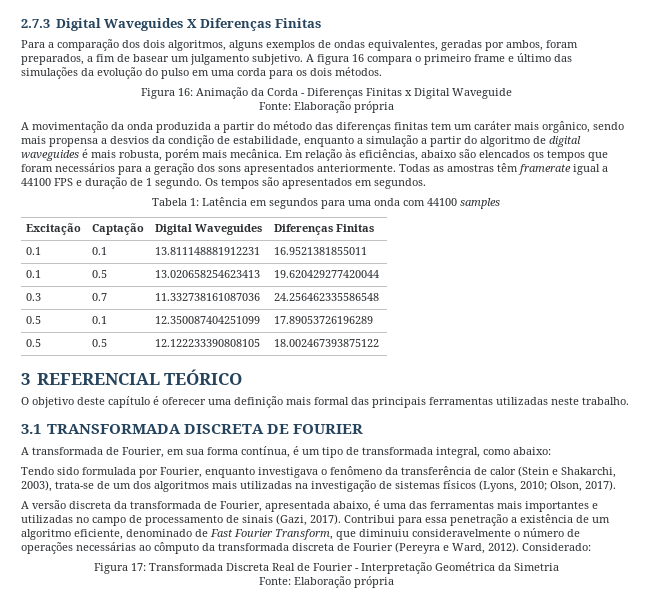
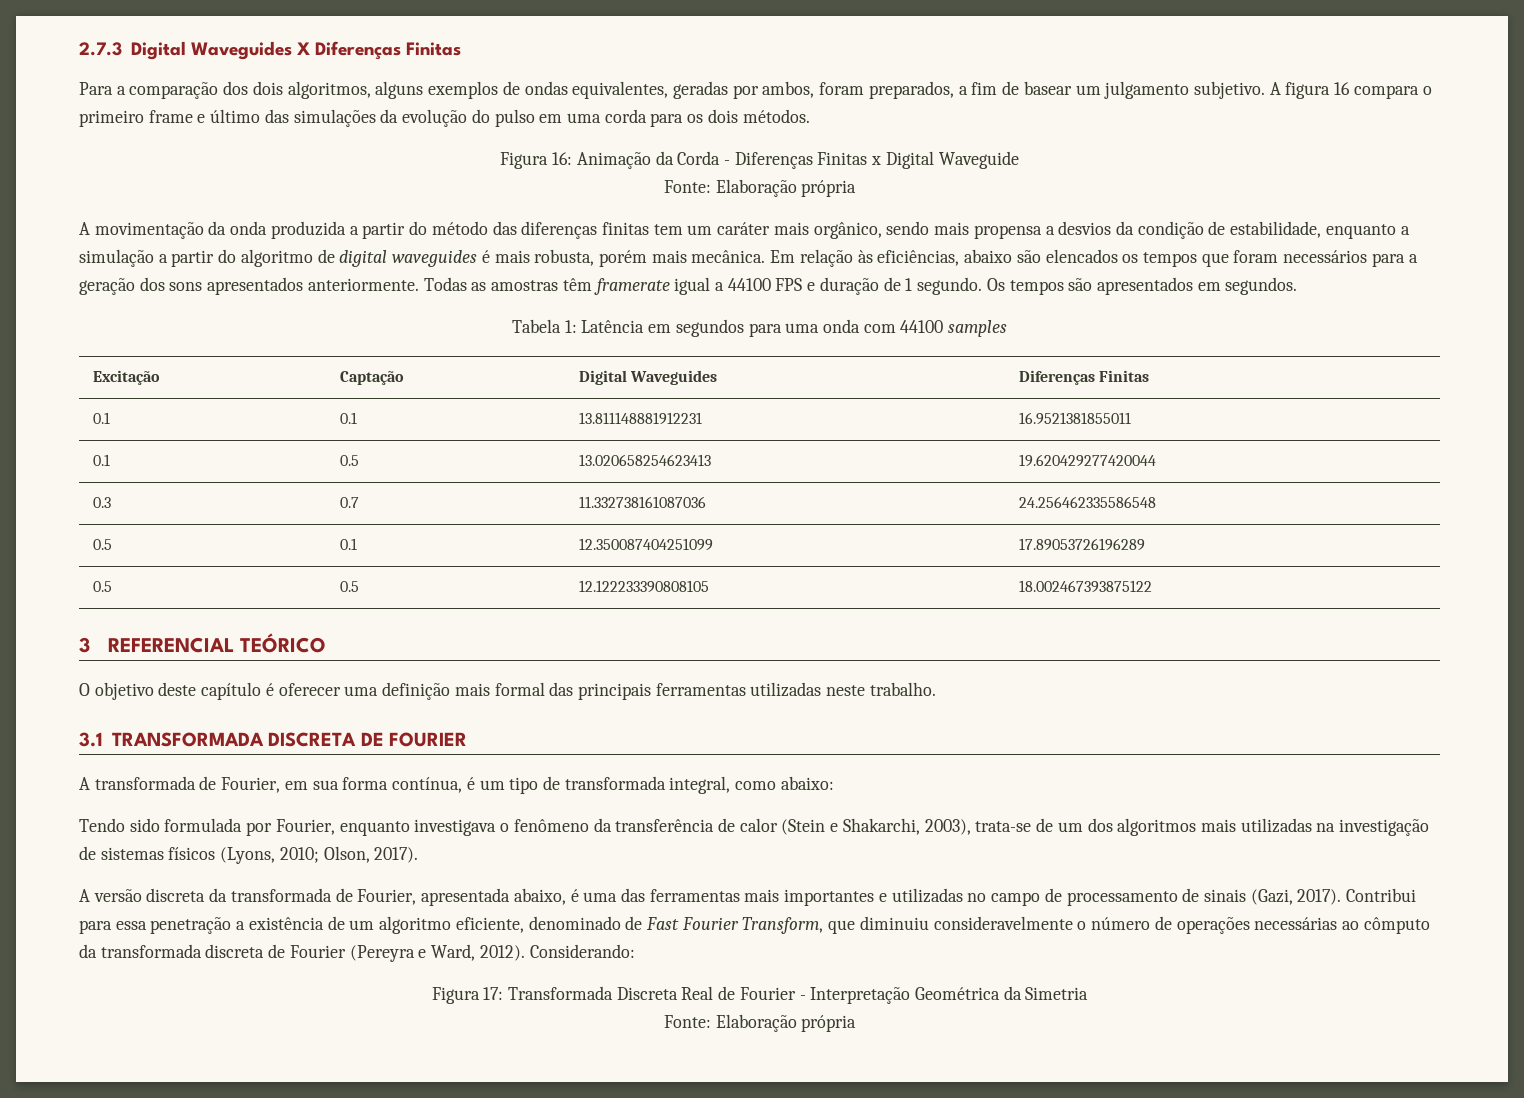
[522,543,591,551] Considerado: -> [529,944,635,958] Considerando:

